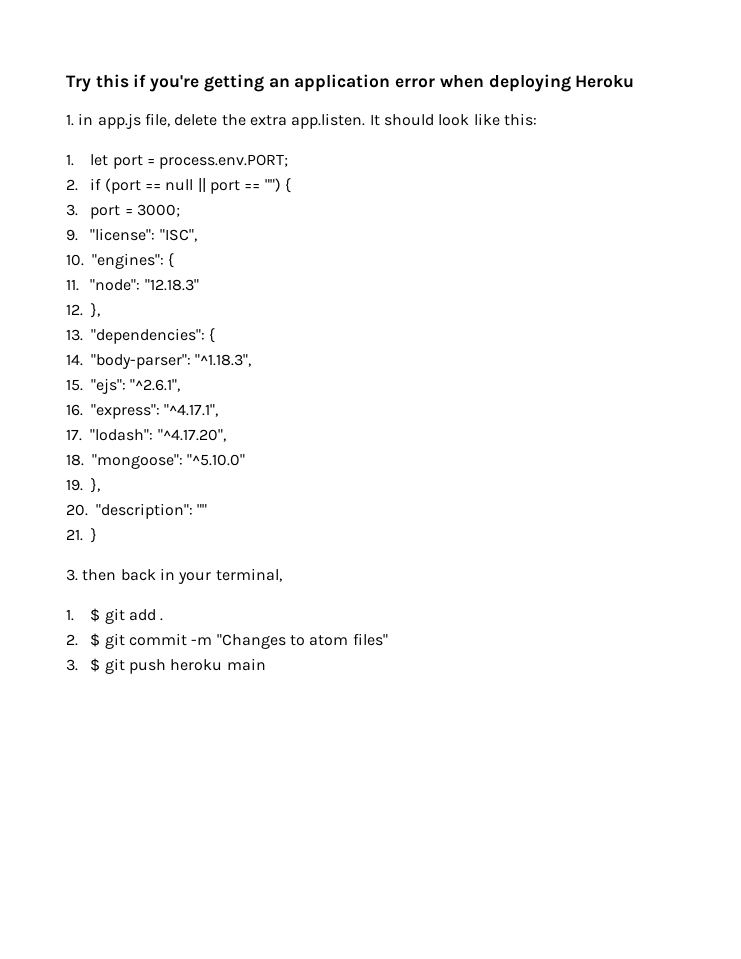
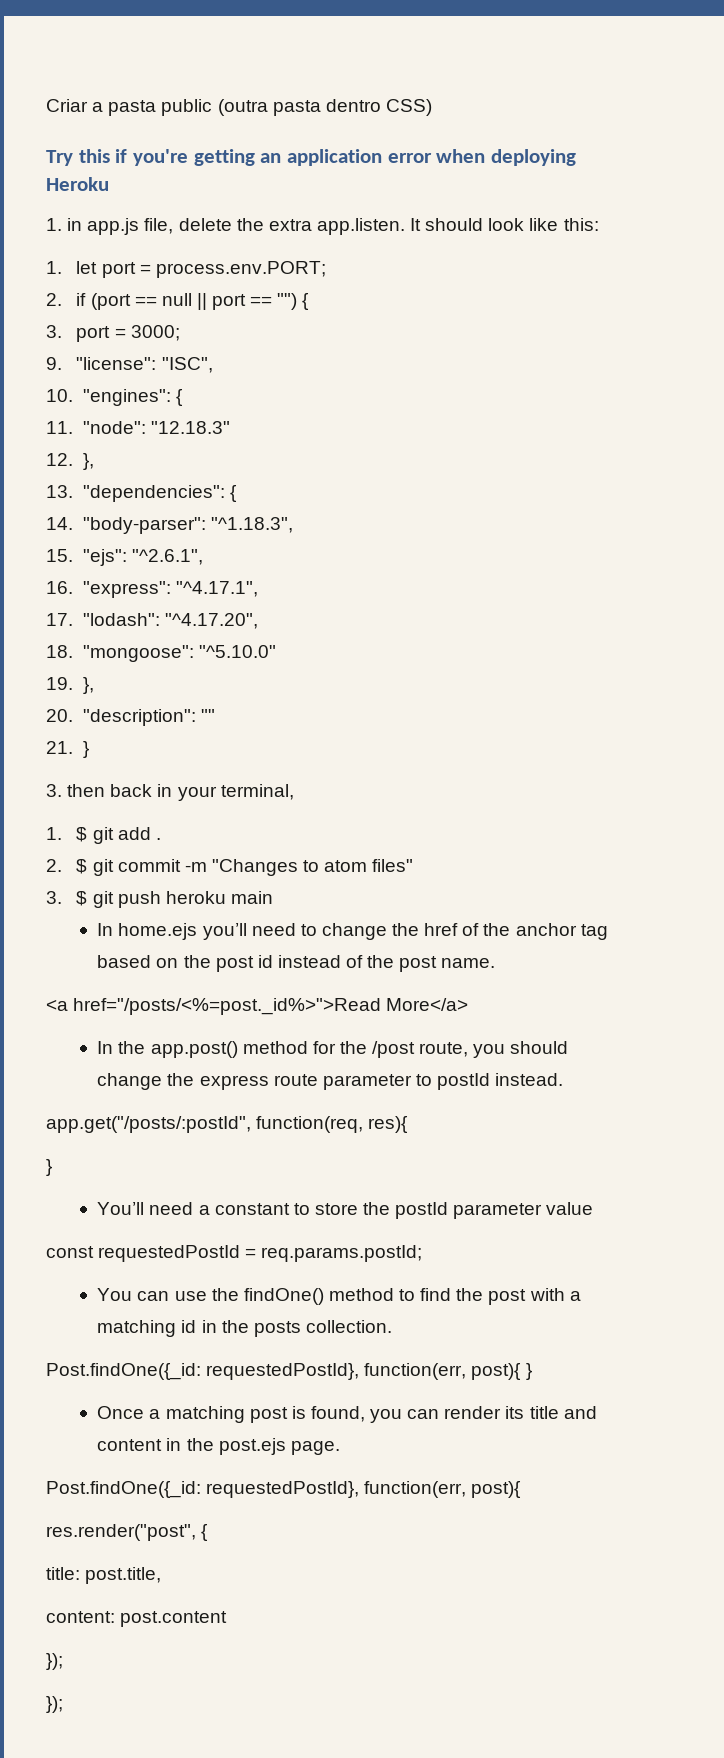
(66, 83) none -> [46,99,432,116] Criar a pasta public (outra pasta dentro CSS) //
(266, 664) none -> [97,923,608,940] [97,955,496,972] [46,998,469,1015] [97,1041,569,1058] [97,1073,564,1090] [46,1116,409,1133] [46,1159,52,1176] [97,1202,594,1219] [46,1245,423,1262] [97,1288,581,1305] [97,1320,392,1337] [46,1363,532,1380] [97,1406,597,1423] [97,1438,340,1455] [46,1481,522,1498] [46,1524,209,1541] [46,1567,162,1584] [46,1611,228,1627] [46,1653,63,1670] [46,1696,63,1713] // In home.ejs you’ll need to change the href of the anchor tag based on the post id instead of the post name. // <a href="/posts/<%=post._id%>">Read More</a> // In the app.post() method for the /post route, you should change the express route parameter to postId instead. // app.get("/posts/:postId", function(req, res){ // } // You’ll need a constant to store the postId parameter value // const requestedPostId = req.params.postId; // You can use the findOne() method to find the post with a matching id in the posts collection. // Post.findOne({_id: requestedPostId}, function(err, post){ } // Once a matching post is found, you can render its title and content in the post.ejs page. // Post.findOne({_id: requestedPostId}, function(err, post){ // res.render("post", { // title: post.title, // content: post.content // }); // });

